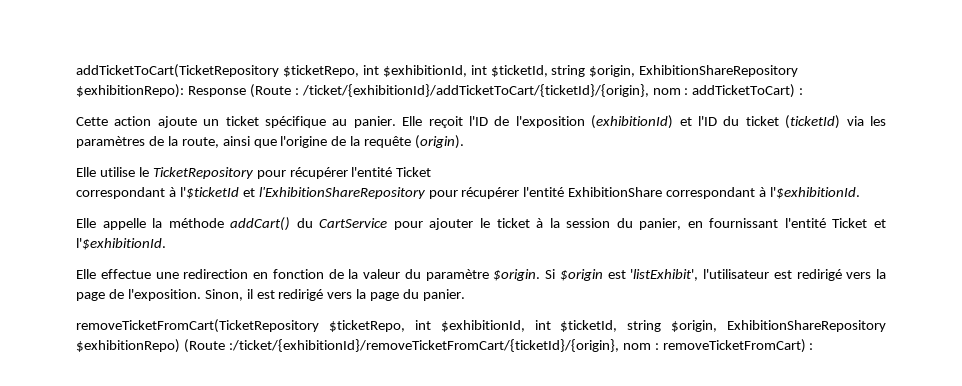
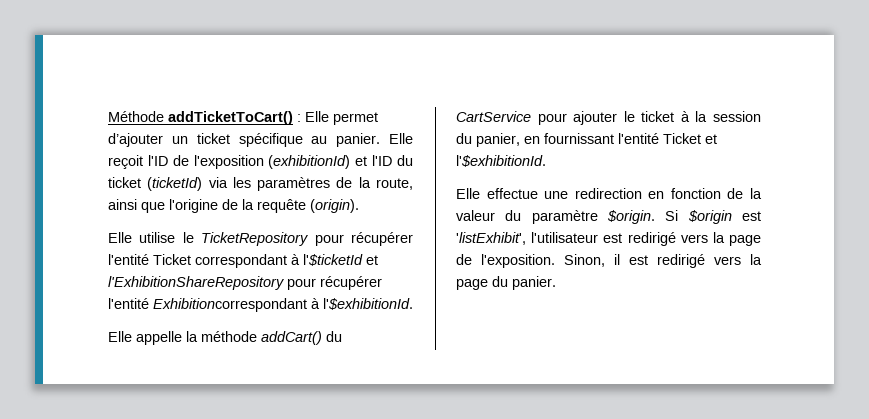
[76,64,799,78] [76,84,804,98] [76,116,197,128] addTicketToCart(TicketRepository $ticketRepo, int $exhibitionId, int $ticketId, string $origin, ExhibitionShareRepository $exhibitionRepo): Response (Route : /ticket/{exhibitionId}/addTicketToCart/{ticketId}/{origin}, nom : addTicketToCart) : // Cette action ajoute -> [108,111,378,125] [108,133,163,147] Méthode addTicketToCart() : Elle permet d’ajouter
(432, 172) // -> (191, 259) none
[568,187,756,199] ExhibitionShare correspondant -> [153,298,307,312] Exhibitioncorrespondant
[76,319,886,333] [76,339,814,353] // removeTicketFromCart(TicketRepository $ticketRepo, int $exhibitionId, int $ticketId, string $origin, ExhibitionShareRepository $exhibitionRepo) (Route :/ticket/{exhibitionId}/removeTicketFromCart/{ticketId}/{origin}, nom : removeTicketFromCart) : -> (556, 283) none

